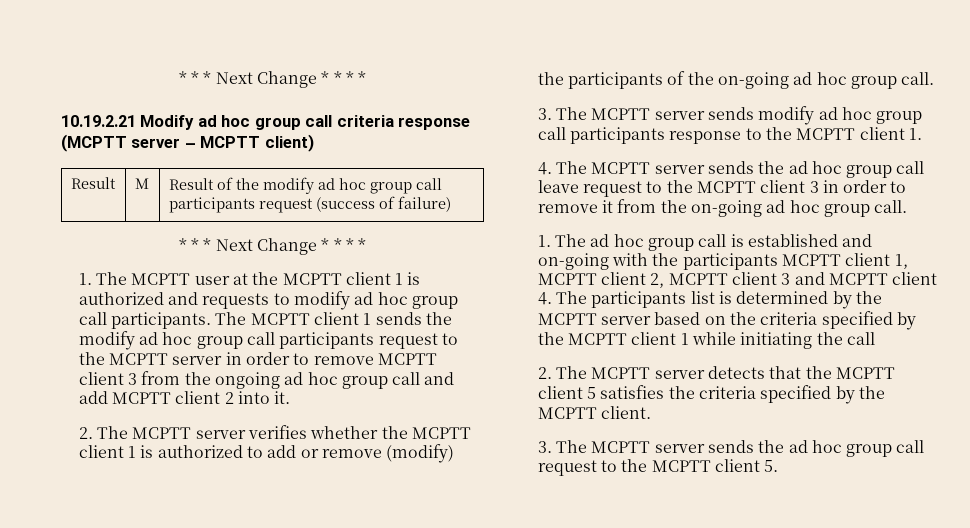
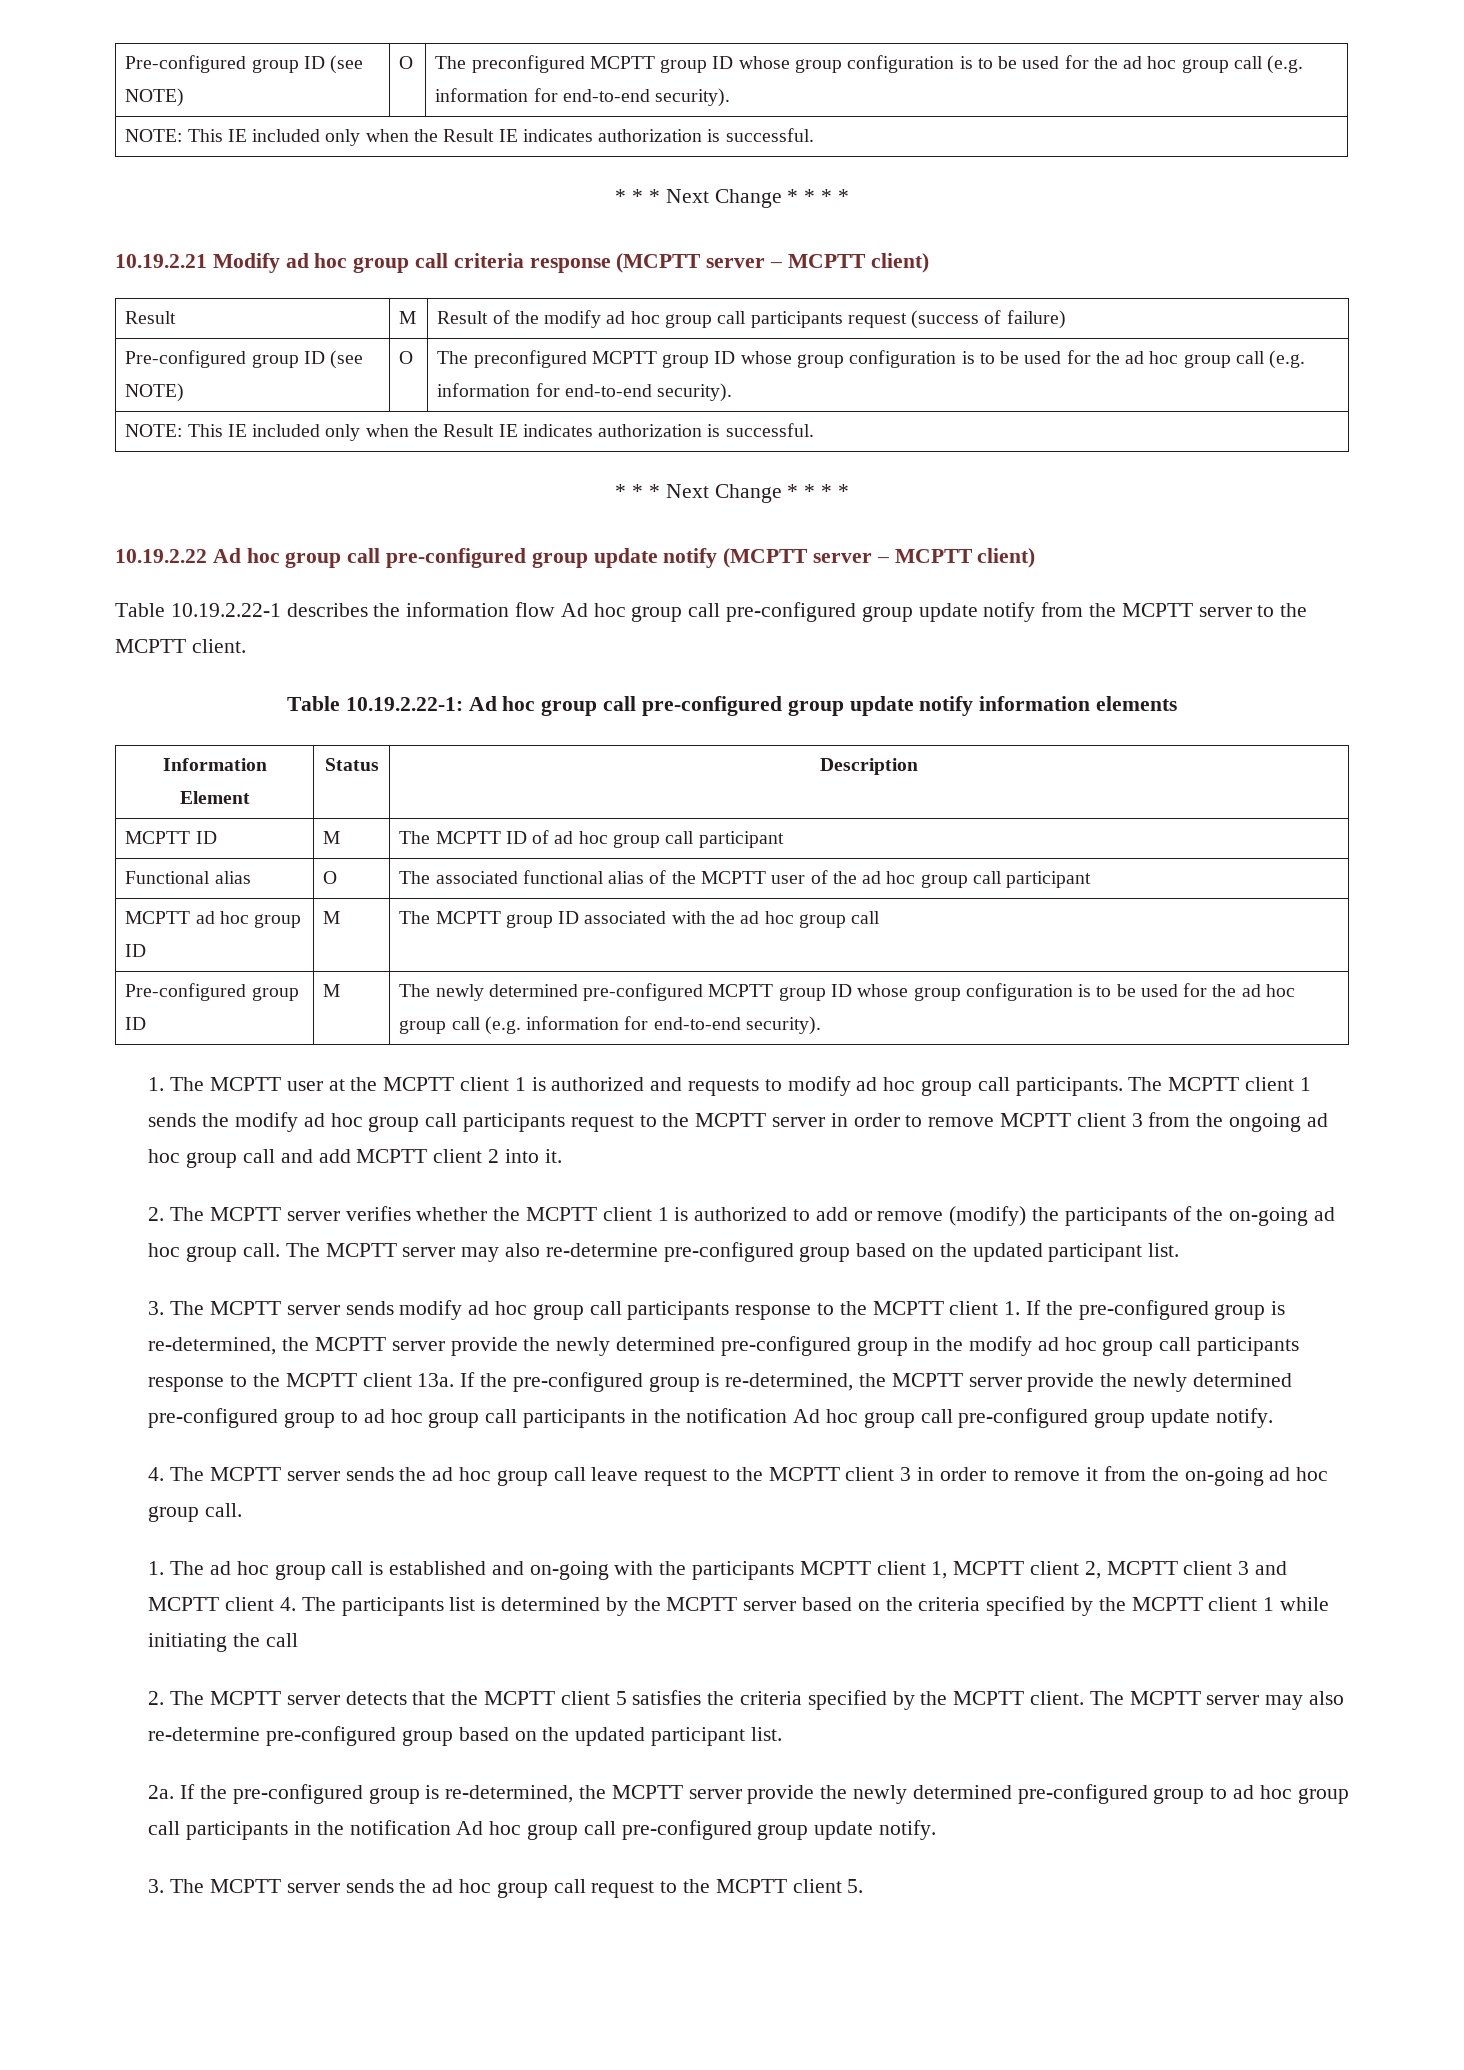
(178, 77) none -> [125,55,364,74] [125,88,185,107] [399,56,414,69] [435,55,1304,74] [435,88,731,107] [125,128,814,146] Pre-configured group ID (see NOTE) | O | The preconfigured MCPTT group ID whose group configuration is to be used for the ad hoc group call (e.g. information for end-to-end security). // NOTE: This IE included only when the Result IE indicates authorization is successful. //
[178,238,367,255] // * * * Next Change * * * * -> [125,350,364,369] [125,383,185,402] [399,351,414,364] [437,350,1306,369] [437,383,733,402] [125,423,814,441] [615,484,849,503] [115,548,1036,568] [115,602,1308,622] [115,639,246,653] [287,696,1177,716] [162,758,267,771] [179,791,250,804] [324,758,379,771] [820,758,918,775] [125,831,217,844] [323,831,341,844] [399,830,784,848] [125,871,251,884] [323,871,338,884] [399,870,1092,888] [125,911,302,928] [125,944,147,957] [323,911,341,924] [399,911,881,928] [125,983,299,1001] [125,1017,147,1030] [323,984,341,997] [399,983,1295,1001] [399,1016,822,1035] // Pre-configured group ID (see NOTE) | O | The preconfigured MCPTT group ID whose group configuration is to be used for the ad hoc group call (e.g. information for end-to-end security). // NOTE: This IE included only when the Result IE indicates authorization is successful. // * * * Next Change * * * * // 10.19.2.22 Ad hoc group call pre-configured group update notify (MCPTT server – MCPTT client) // Table 10.19.2.22-1 describes the information flow Ad hoc group call pre-configured group update notify from the MCPTT server to the MCPTT client. // Table 10.19.2.22-1: Ad hoc group call pre-configured group update notify information elements // Information Element | Status | Description // MCPTT ID | M | The MCPTT ID of ad hoc group call participant // Functional alias | O | The associated functional alias of the MCPTT user of the ad hoc group call participant // MCPTT ad hoc group ID | M | The MCPTT group ID associated with the ad hoc group call // Pre-configured group ID | M | The newly determined pre-configured MCPTT group ID whose group configuration is to be used for the ad hoc group call (e.g. information for end-to-end security).
(935, 78) none -> [285,1242,1180,1262] The MCPTT server may also re-determine pre-configured group based on the updated participant list.
(922, 134) none -> [1025,1300,1286,1320] [148,1336,1299,1356] [148,1372,1292,1392] [148,1408,1273,1428] If the pre-configured group is re-determined, the MCPTT server provide the newly determined pre-configured group in the modify ad hoc group call participants response to the MCPTT client 13a. If the pre-configured group is re-determined, the MCPTT server provide the newly determined pre-configured group to ad hoc group call participants in the notification Ad hoc group call pre-configured group update notify.
(651, 412) none -> [1089,1691,1344,1710] [148,1726,782,1746] [148,1784,1349,1804] [148,1820,936,1840] The MCPTT server may also re-determine pre-configured group based on the updated participant list. // 2a. If the pre-configured group is re-determined, the MCPTT server provide the newly determined pre-configured group to ad hoc group call participants in the notification Ad hoc group call pre-configured group update notify.

